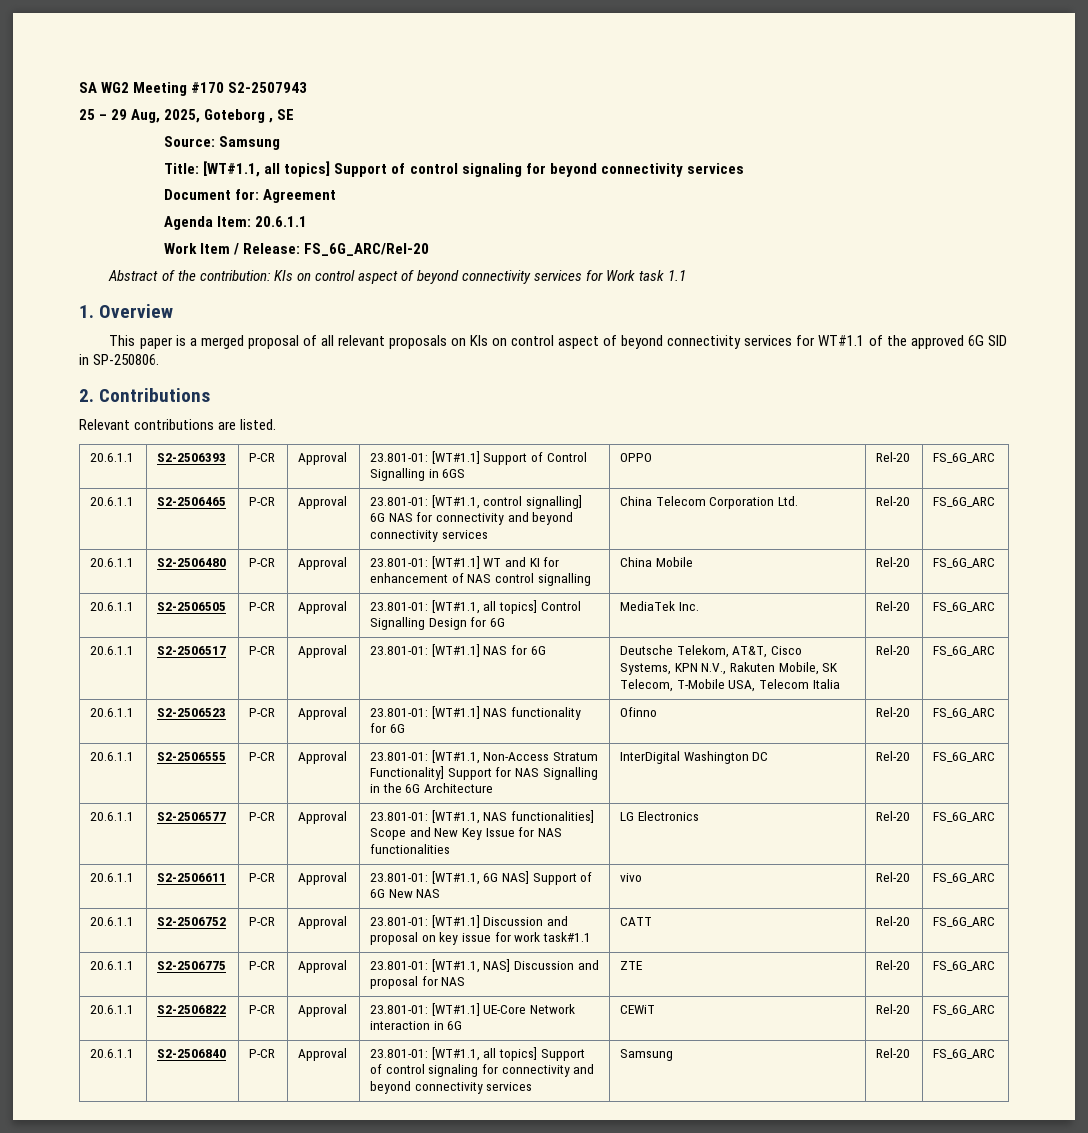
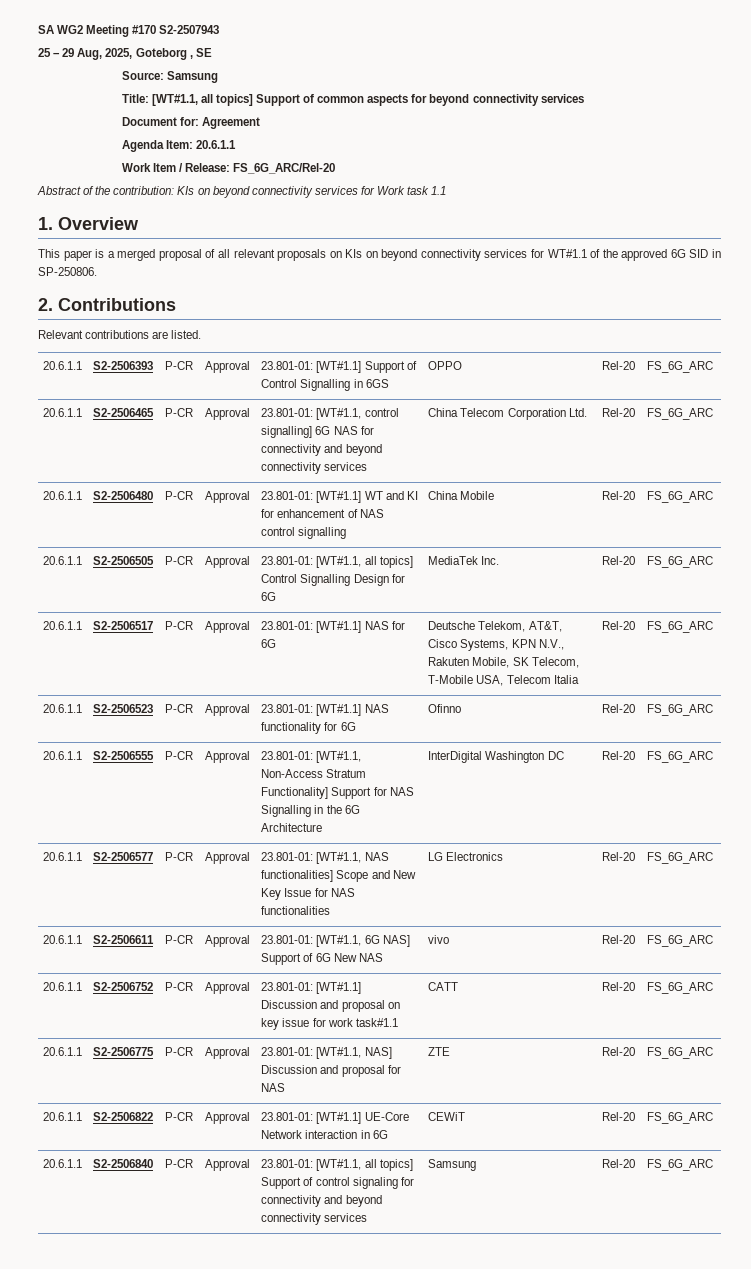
[409,163,522,177] control signaling -> [317,94,409,106] common aspects
[314,270,414,284] control aspect of -> (210, 191) none
[511,335,618,349] control aspect of -> (378, 254) none

